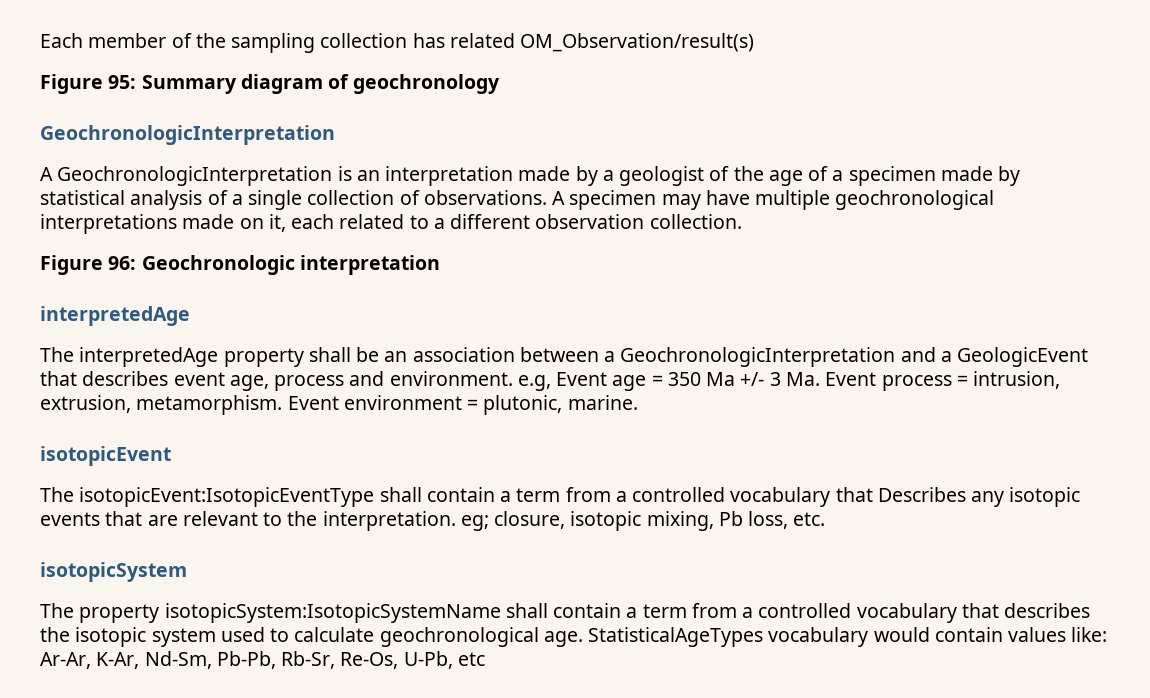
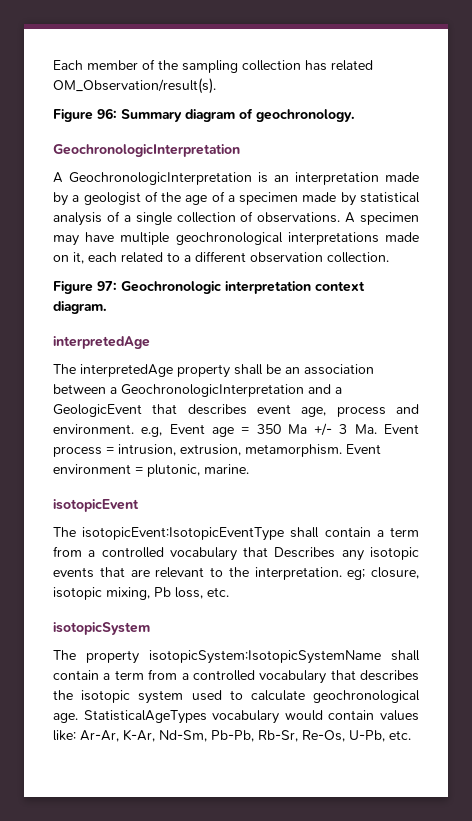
[520,33,755,52] [40,74,137,94] OM_Observation/result(s) // Figure 95: -> [53,78,216,94] [53,108,117,122] OM_Observation/result(s). // Figure 96:
[353,74,501,94] geochronology -> [256,109,355,122] geochronology.
[108,256,137,270] 96: -> [97,281,117,291] 97:
(440, 265) none -> [315,281,365,292] [53,301,107,314] context diagram.
[457,652,485,666] etc -> [389,730,411,740] etc.

